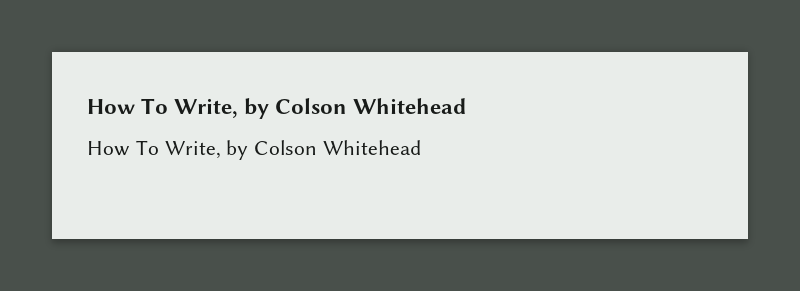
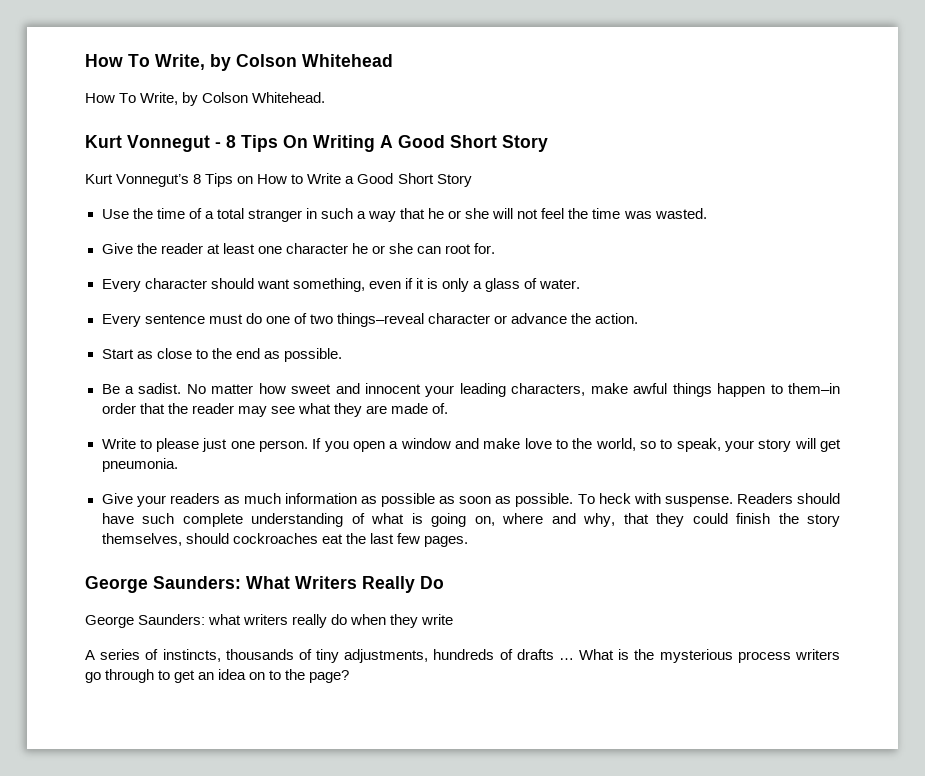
[323,140,422,155] Whitehead -> [252,92,326,103] [85,135,548,152] [85,173,472,187] [101,208,707,222] [101,243,496,254] [101,278,581,292] [101,313,639,327] [101,348,342,362] [101,383,841,397] [101,403,449,417] [101,438,842,452] [101,458,178,472] [101,493,840,507] [101,513,840,527] [101,533,468,547] [85,576,444,593] [85,614,454,628] [85,649,840,663] [85,669,350,683] Whitehead. // Kurt Vonnegut - 8 Tips On Writing A Good Short Story // Kurt Vonnegut’s 8 Tips on How to Write a Good Short Story // Use the time of a total stranger in such a way that he or she will not feel the time was wasted. // Give the reader at least one character he or she can root for. // Every character should want something, even if it is only a glass of water. // Every sentence must do one of two things–reveal character or advance the action. // Start as close to the end as possible. // Be a sadist. No matter how sweet and innocent your leading characters, make awful things happen to them–in order that the reader may see what they are made of. // Write to please just one person. If you open a window and make love to the world, so to speak, your story will get pneumonia. // Give your readers as much information as possible as soon as possible. To heck with suspense. Readers should have such complete understanding of what is going on, where and why, that they could finish the story themselves, should cockroaches eat the last few pages. // George Saunders: What Writers Really Do // George Saunders: what writers really do when they write // A series of instincts, thousands of tiny adjustments, hundreds of drafts … What is the mysterious process writers go through to get an idea on to the page?

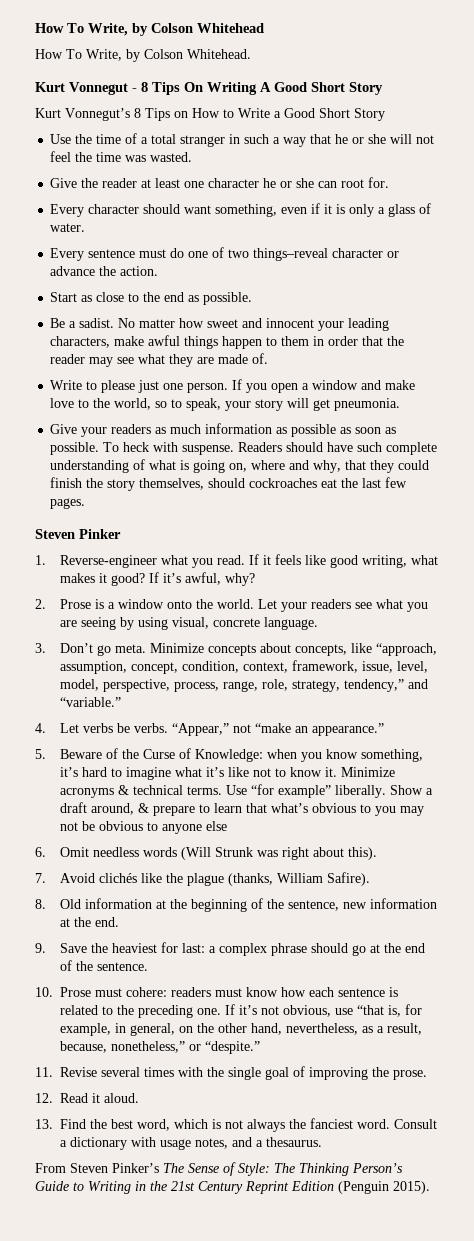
[788,383,841,394] them–in -> [281,336,325,346] them in
[85,576,444,593] [85,614,454,628] [85,649,840,663] [85,669,350,683] George Saunders: What Writers Really Do // George Saunders: what writers really do when they write // A series of instincts, thousands of tiny adjustments, hundreds of drafts … What is the mysterious process writers go through to get an idea on to the page? -> [35,529,121,539] [35,554,439,568] [60,572,256,586] [35,599,429,612] [60,617,319,630] [35,643,438,656] [60,660,429,674] [60,679,429,692] [60,697,122,707] [35,723,385,736] [35,748,424,762] [60,767,396,780] [60,784,434,798] [60,802,425,816] [60,821,228,834] [35,847,378,860] [35,872,371,886] [35,898,438,912] [60,917,120,927] [35,942,426,956] [60,960,149,971] [35,987,399,997] [60,1004,423,1018] [60,1023,423,1036] [60,1041,261,1054] [35,1066,428,1080] [35,1093,140,1103] [35,1118,438,1132] [60,1137,323,1150] [35,1162,403,1176] [35,1181,430,1194] Steven Pinker // 1. Reverse-engineer what you read. If it feels like good writing, what makes it good? If it’s awful, why? // 2. Prose is a window onto the world. Let your readers see what you are seeing by using visual, concrete language. // 3. Don’t go meta. Minimize concepts about concepts, like “approach, assumption, concept, condition, context, framework, issue, level, model, perspective, process, range, role, strategy, tendency,” and “variable.” // 4. Let verbs be verbs. “Appear,” not “make an appearance.” // 5. Beware of the Curse of Knowledge: when you know something, it’s hard to imagine what it’s like not to know it. Minimize acronyms & technical terms. Use “for example” liberally. Show a draft around, & prepare to learn that what’s obvious to you may not be obvious to anyone else // 6. Omit needless words (Will Strunk was right about this). // 7. Avoid clichés like the plague (thanks, William Safire). // 8. Old information at the beginning of the sentence, new information at the end. // 9. Save the heaviest for last: a complex phrase should go at the end of the sentence. // 10. Prose must cohere: readers must know how each sentence is related to the preceding one. If it’s not obvious, use “that is, for example, in general, on the other hand, nevertheless, as a result, because, nonetheless,” or “despite.” // 11. Revise several times with the single goal of improving the prose. // 12. Read it aloud. // 13. Find the best word, which is not always the fanciest word. Consult a dictionary with usage notes, and a thesaurus. // From Steven Pinker’s The Sense of Style: The Thinking Person’s Guide to Writing in the 21st Century Reprint Edition (Penguin 2015).

